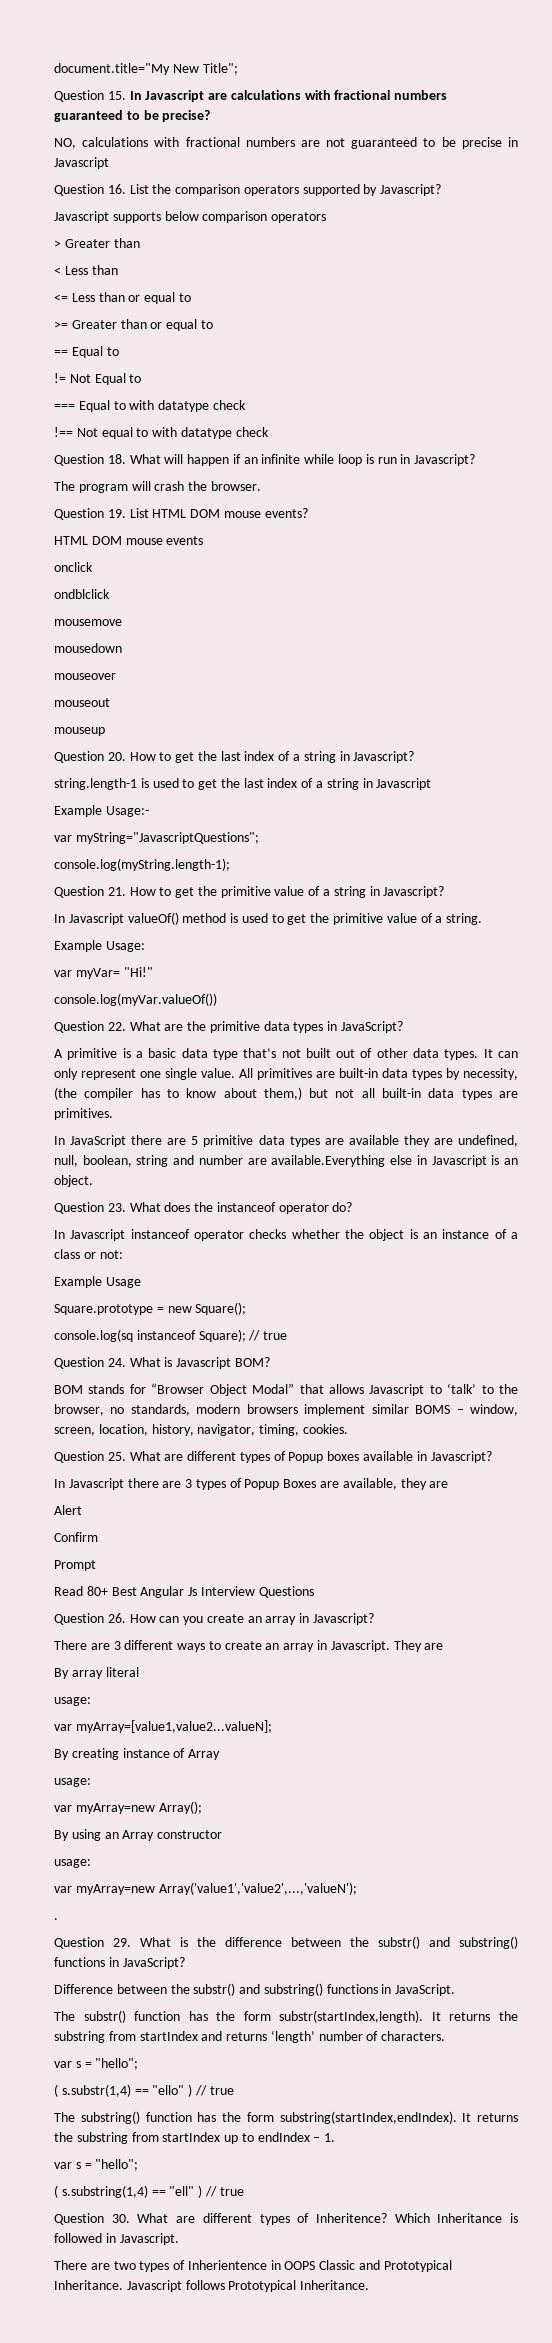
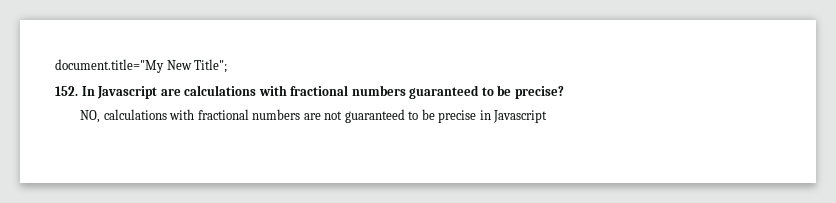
[54,90,126,102] Question 15. -> [55,86,78,96] 152.
[54,184,442,196] [54,211,327,223] [54,238,140,248] [54,265,118,275] [54,292,191,304] [54,319,213,331] [54,346,119,358] [54,373,142,385] [54,400,246,412] [54,427,269,439] [54,454,476,466] [54,481,261,493] [54,508,308,520] [54,536,204,545] [54,562,93,572] [54,589,110,599] [54,619,122,626] [54,643,122,653] [54,673,116,680] [54,698,110,707] [54,727,105,736] [54,751,415,763] [54,778,432,790] [54,805,149,817] [54,832,259,844] [54,858,230,871] [54,886,445,898] [54,912,483,925] [54,940,145,952] [54,967,153,979] [54,993,217,1006] [54,1021,404,1033] [54,1048,518,1060] [54,1068,518,1080] [54,1087,519,1100] [54,1108,113,1120] [54,1135,518,1147] [54,1155,518,1167] [54,1175,93,1187] [54,1202,353,1214] [54,1229,518,1241] [54,1249,123,1259] [54,1276,141,1288] [54,1302,247,1315] [54,1329,288,1342] [54,1357,270,1369] [54,1383,519,1396] [54,1404,519,1416] [54,1424,348,1436] [54,1451,492,1463] [54,1478,449,1490] [54,1505,82,1515] [54,1532,98,1542] [54,1560,96,1571] [54,1586,314,1598] [54,1613,375,1625] [54,1640,444,1652] [54,1667,139,1679] [54,1697,91,1706] [54,1720,272,1733] [54,1748,221,1760] [54,1778,91,1787] [54,1801,202,1814] [54,1829,223,1841] [54,1859,91,1868] [54,1882,357,1895] [54,1918,58,1920] [54,1936,518,1949] [54,1957,185,1969] [54,1983,456,1996] [54,2010,518,2023] [54,2030,446,2043] [54,2058,139,2070] [54,2084,234,2097] [54,2111,518,2124] [54,2132,336,2144] [54,2159,139,2171] [54,2185,244,2198] [54,2213,518,2225] [54,2233,179,2245] [54,2260,452,2272] [54,2280,370,2292] // Question 16. List the comparison operators supported by Javascript? // Javascript supports below comparison operators // > Greater than // < Less than // <= Less than or equal to // >= Greater than or equal to // == Equal to // != Not Equal to // === Equal to with datatype check // !== Not equal to with datatype check // Question 18. What will happen if an infinite while loop is run in Javascript? // The program will crash the browser. // Question 19. List HTML DOM mouse events? // HTML DOM mouse events // onclick // ondblclick // mousemove // mousedown // mouseover // mouseout // mouseup // Question 20. How to get the last index of a string in Javascript? // string.length-1 is used to get the last index of a string in Javascript // Example Usage:- // var myString="JavascriptQuestions"; // console.log(myString.length-1); // Question 21. How to get the primitive value of a string in Javascript? // In Javascript valueOf() method is used to get the primitive value of a string. // Example Usage: // var myVar= "Hi!" // console.log(myVar.valueOf()) // Question 22. What are the primitive data types in JavaScript? // A primitive is a basic data type that’s not built out of other data types. It can only represent one single value. All primitives are built-in data types by necessity, (the compiler has to know about them,) but not all built-in data types are primitives. // In JavaScript there are 5 primitive data types are available they are undefined, null, boolean, string and number are available.Everything else in Javascript is an object. // Question 23. What does the instanceof operator do? // In Javascript instanceof operator checks whether the object is an instance of a class or not: // Example Usage // Square.prototype = new Square(); // console.log(sq instanceof Square); // true // Question 24. What is Javascript BOM? // BOM stands for “Browser Object Modal” that allows Javascript to ‘talk’ to the browser, no standards, modern browsers implement similar BOMS – window, screen, location, history, navigator, timing, cookies. // Question 25. What are different types of Popup boxes available in Javascript? // In Javascript there are 3 types of Popup Boxes are available, they are // Alert // Confirm // Prompt // Read 80+ Best Angular Js Interview Questions // Question 26. How can you create an array in Javascript? // There are 3 different ways to create an array in Javascript. They are // By array literal // usage: // var myArray=[value1,value2...valueN]; // By creating instance of Array // usage: // var myArray=new Array(); // By using an Array constructor // usage: // var myArray=new Array('value1','value2',...,'valueN'); // . // Question 29. What is the difference between the substr() and substring() functions in JavaScript? // Difference between the substr() and substring() functions in JavaScript. // The substr() function has the form substr(startIndex,length). It returns the substring from startIndex and returns ‘length’ number of characters. // var s = "hello"; // ( s.substr(1,4) == "ello" ) // true // The substring() function has the form substring(startIndex,endIndex). It returns the substring from startIndex up to endIndex – 1. // var s = "hello"; // ( s.substring(1,4) == "ell" ) // true // Question 30. What are different types of Inheritence? Which Inheritance is followed in Javascript. // There are two types of Inherientence in OOPS Classic and Prototypical Inheritance. Javascript follows Prototypical Inheritance. -> (548, 116) none

